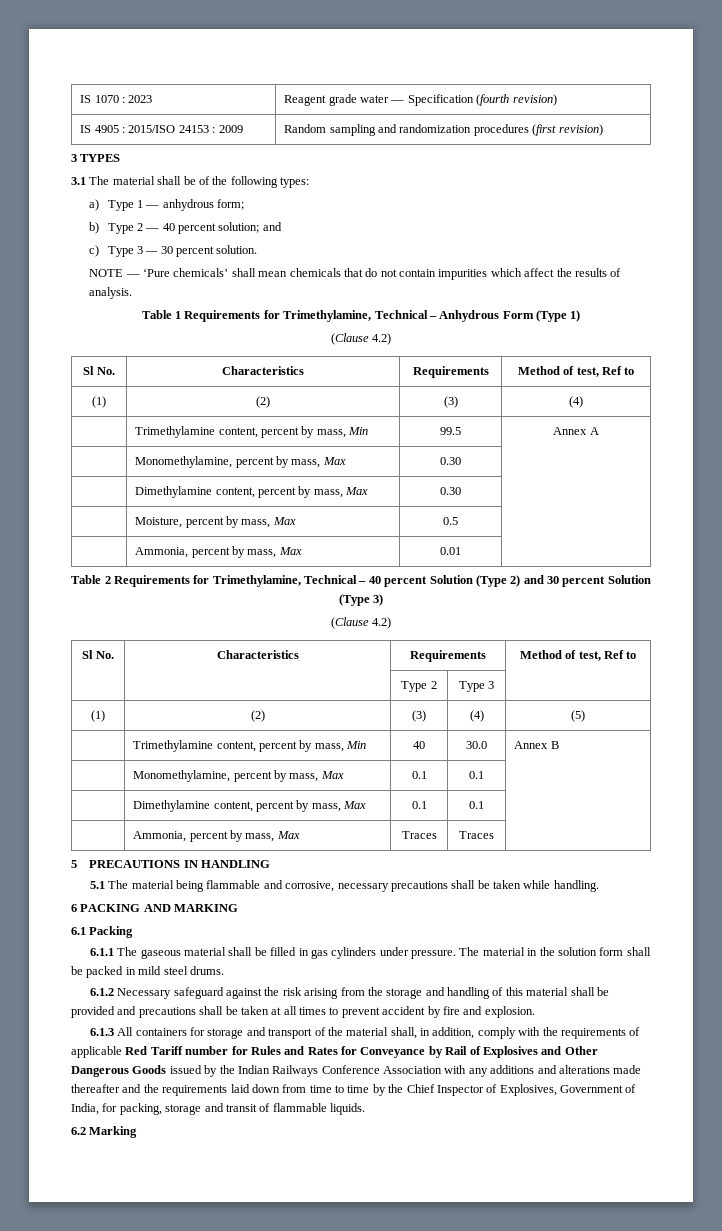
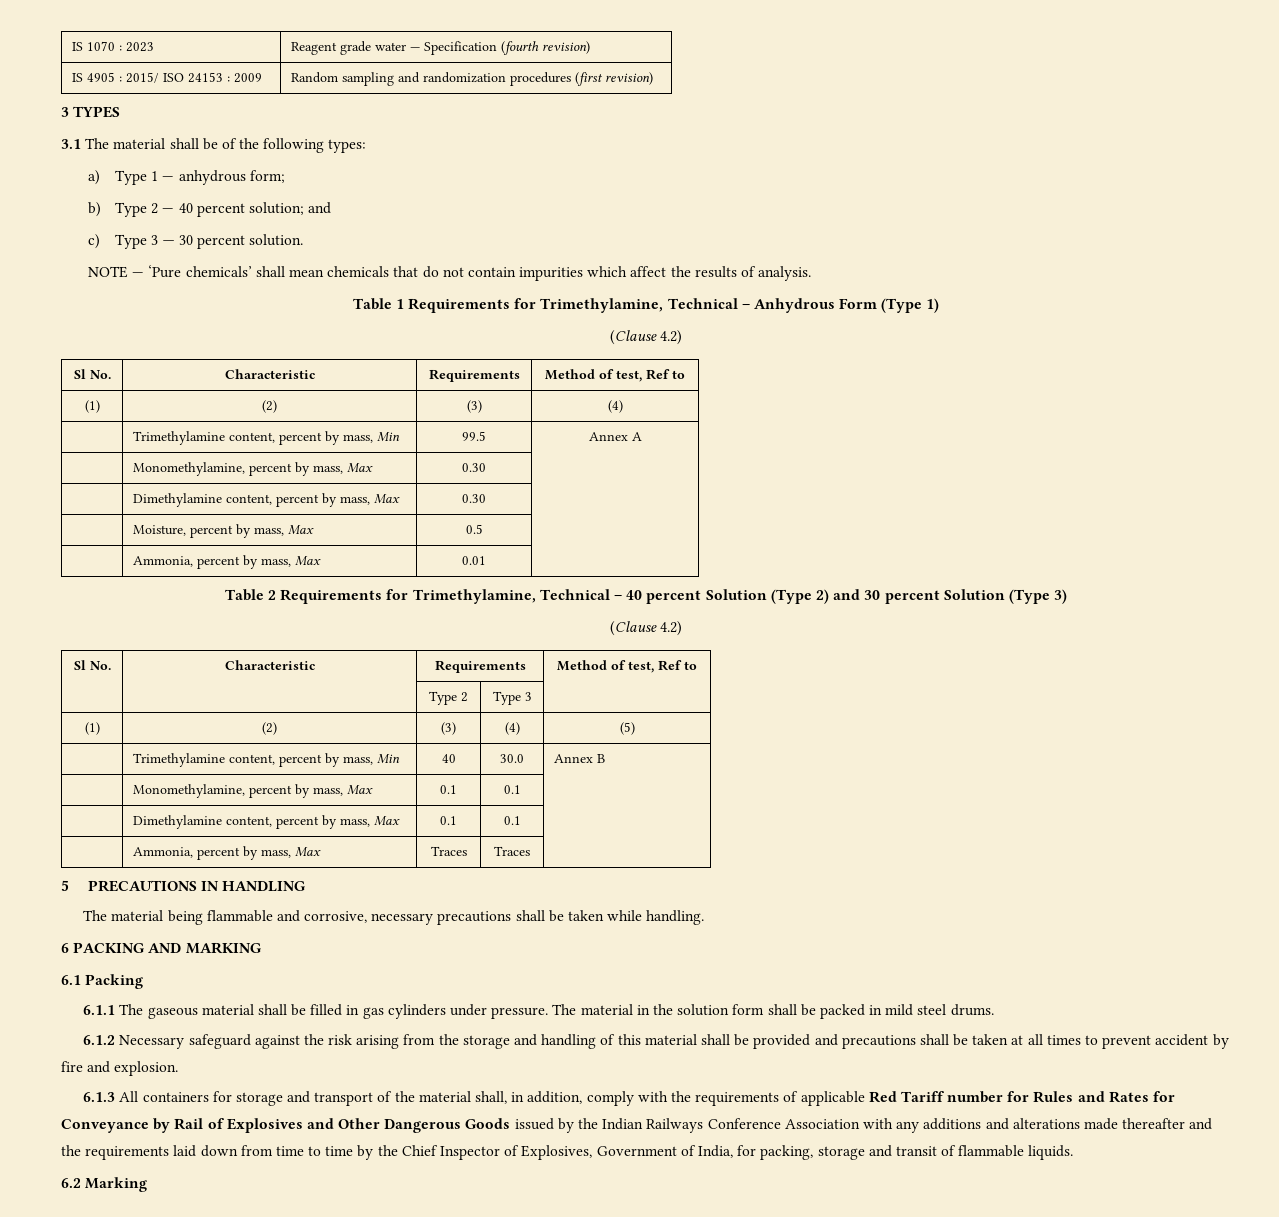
[128,125,176,133] 2015/ISO -> [126,72,185,83] 2015/ ISO
[222,366,304,375] Characteristics -> [224,369,315,379] Characteristic
[216,650,299,659] Characteristics -> [224,660,315,670] Characteristic
[89,881,105,889] 5.1 -> (306, 886) none

